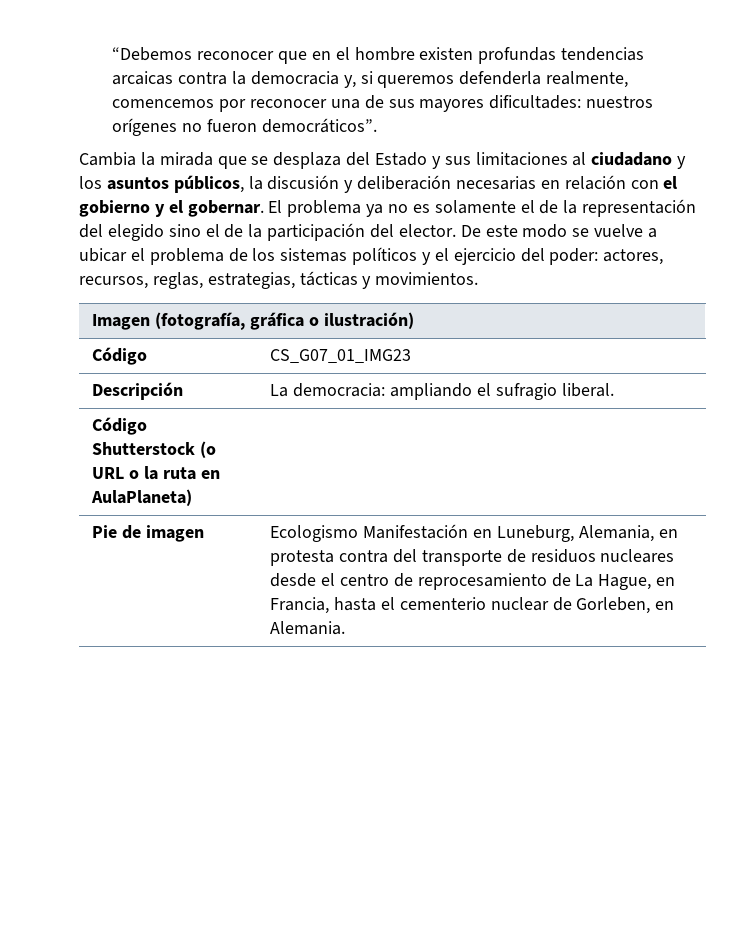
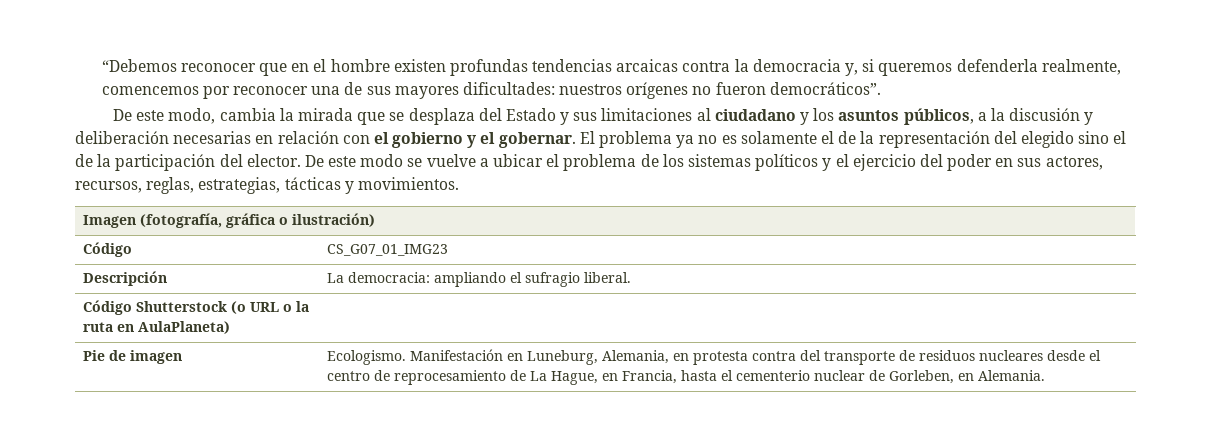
[79,152,136,166] Cambia -> [113,108,276,124] De este modo, cambia
(244, 184) none -> [977,112,987,121] a
[549,248,599,265] poder: -> [947,154,1042,171] poder en sus
[270,525,359,542] Ecologismo -> [327,350,407,365] Ecologismo.

